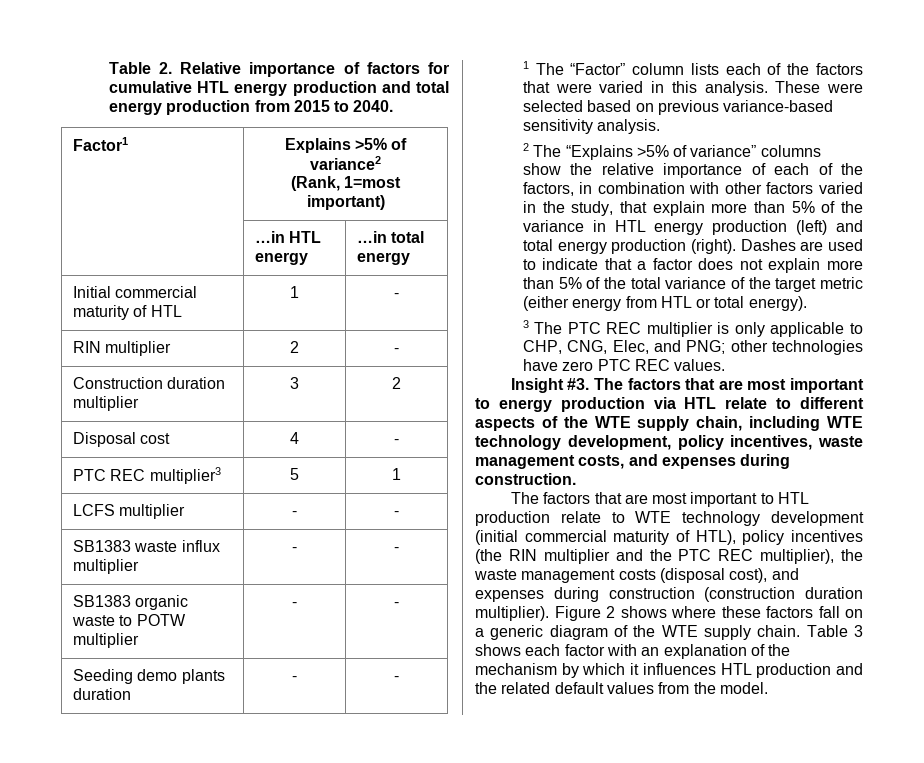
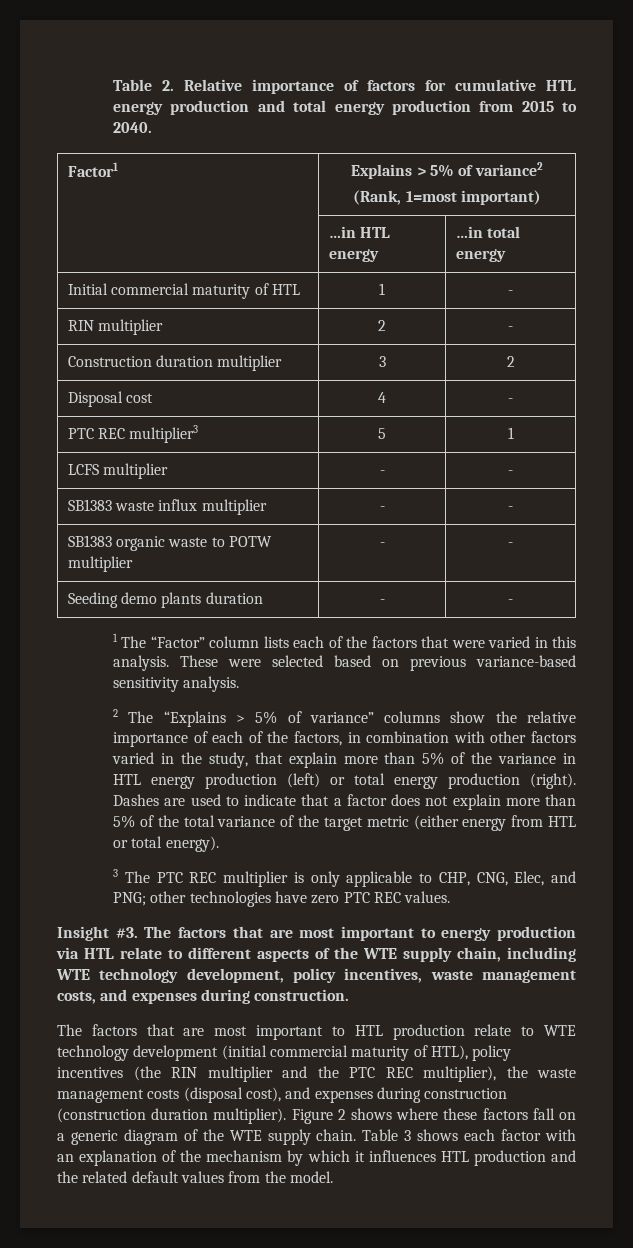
[355,138,387,150] >5% -> [416,164,455,177] > 5%
[636,145,669,157] >5% -> [235,711,278,724] > 5%
[836,220,863,232] and -> [329,777,345,785] or

